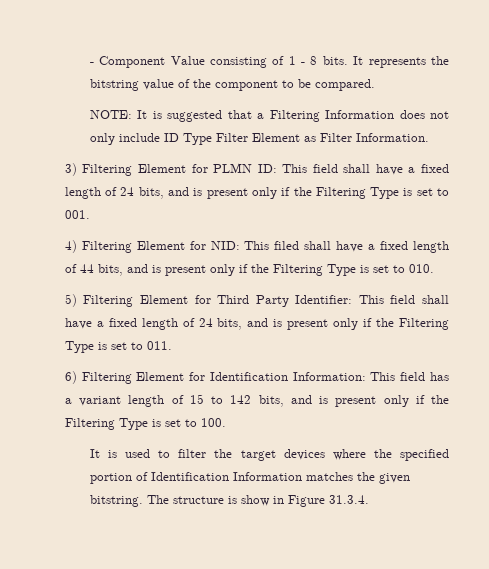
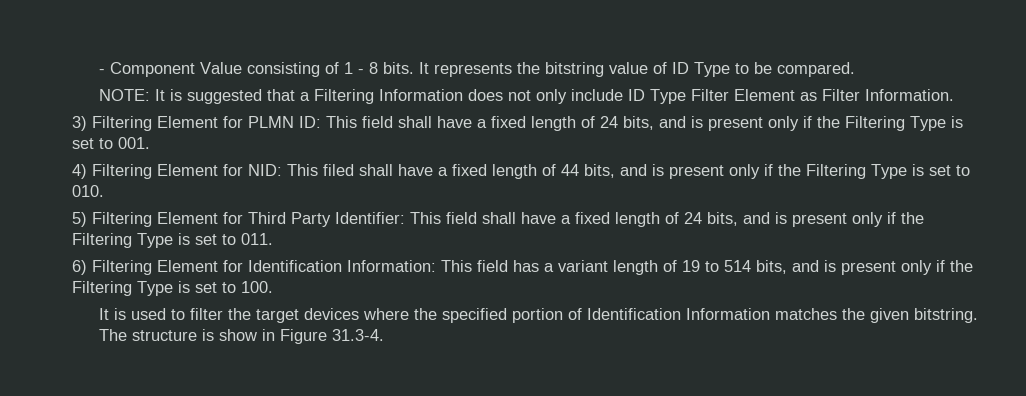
[192,79,278,91] the component -> [672,62,731,77] ID Type
[189,394,252,404] 15 to 142 -> [682,260,752,272] 19 to 514
[328,495,369,504] 31.3.4. -> [332,329,385,341] 31.3-4.

